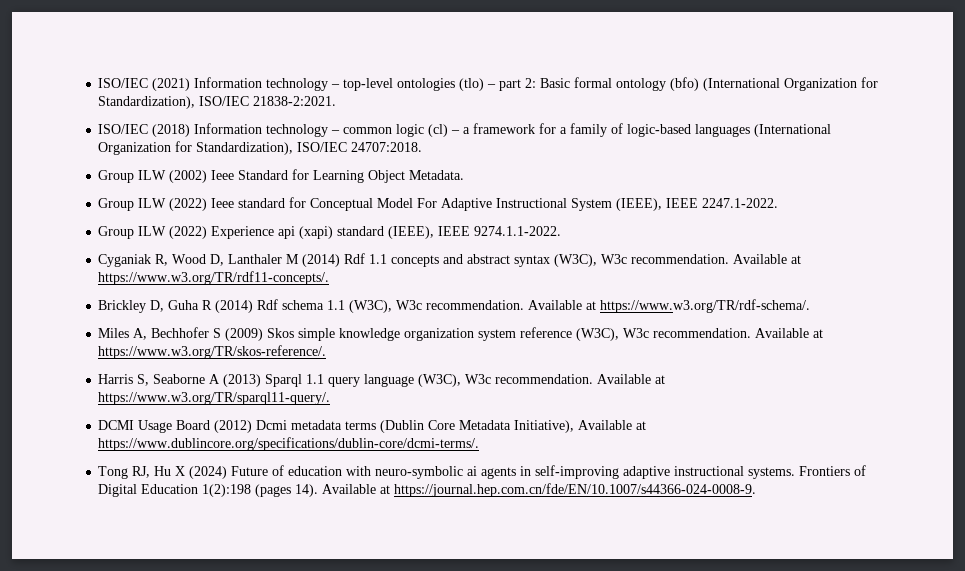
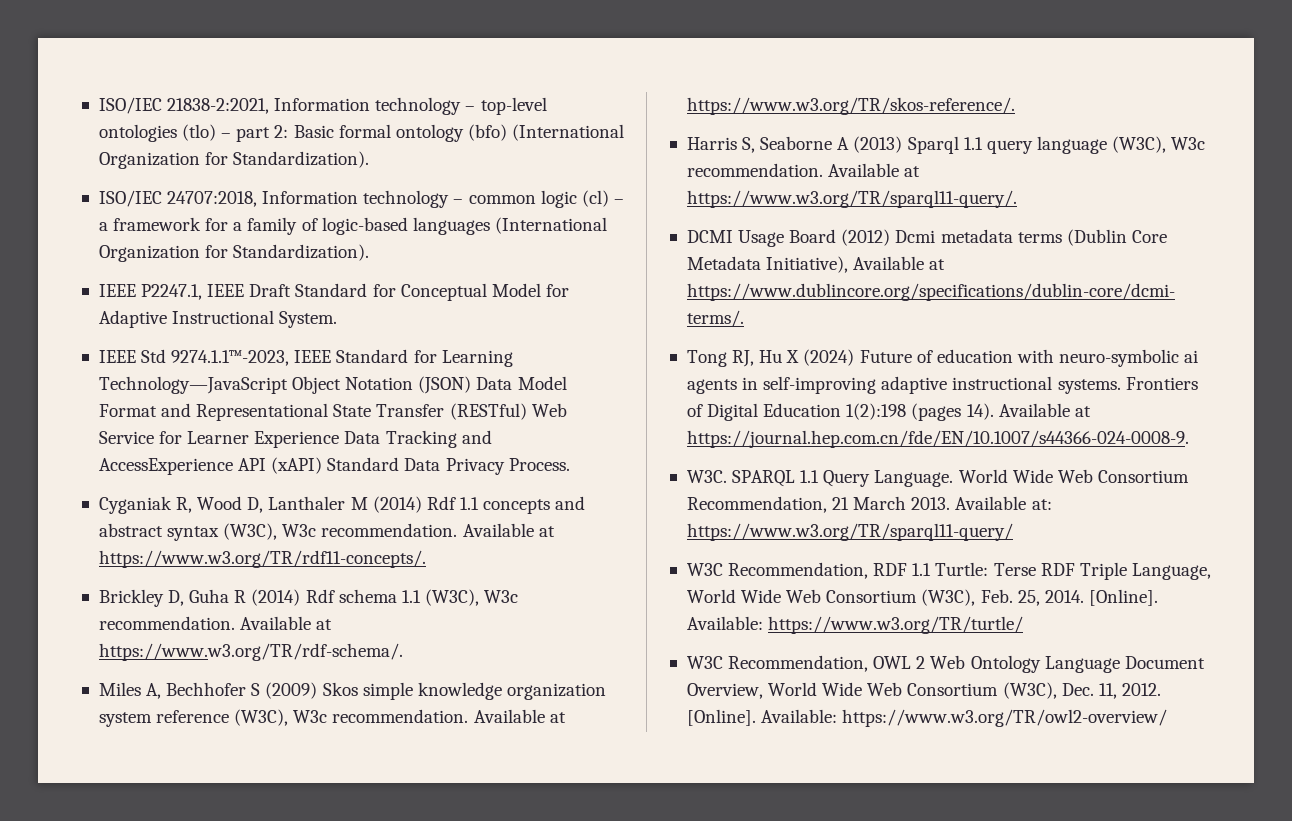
[98,78,191,91] ISO/IEC (2021) -> [98,97,270,114] ISO/IEC 21838-2:2021,
[98,96,337,109] [98,124,191,137] Standardization), ISO/IEC 21838-2:2021. // ISO/IEC (2018) -> [233,151,370,168] [98,190,258,207] Standardization). // ISO/IEC 24707:2018,
[196,142,423,155] [98,169,465,183] [98,197,779,211] [98,226,562,239] Standardization), ISO/IEC 24707:2018. // Group ILW (2002) Ieee Standard for Learning Object Metadata. // Group ILW (2022) Ieee standard for Conceptual Model For Adaptive Instructional System (IEEE), IEEE 2247.1-2022. // Group ILW (2022) Experience api (xapi) standard (IEEE), IEEE 9274.1.1-2022. -> [233,244,370,261] [98,283,569,301] [98,310,338,328] [98,349,513,367] [98,376,567,394] [98,403,567,421] [98,430,492,448] [98,457,570,475] Standardization). // IEEE P2247.1, IEEE Draft Standard for Conceptual Model for Adaptive Instructional System. // IEEE Std 9274.1.1™-2023, IEEE Standard for Learning Technology—JavaScript Object Notation (JSON) Data Model Format and Representational State Transfer (RESTful) Web Service for Learner Experience Data Tracking and AccessExperience API (xAPI) Standard Data Privacy Process.
(757, 490) none -> [686,469,1189,487] [686,496,1052,513] [686,523,1013,541] [686,562,1211,580] [686,589,1158,606] [686,616,1024,634] [686,655,1205,673] [686,682,1161,699] [686,709,1168,727] // W3C. SPARQL 1.1 Query Language. World Wide Web Consortium Recommendation, 21 March 2013. Available at: https://www.w3.org/TR/sparql11-query/ // W3C Recommendation, RDF 1.1 Turtle: Terse RDF Triple Language, World Wide Web Consortium (W3C), Feb. 25, 2014. [Online]. Available: https://www.w3.org/TR/turtle/ // W3C Recommendation, OWL 2 Web Ontology Language Document Overview, World Wide Web Consortium (W3C), Dec. 11, 2012. [Online]. Available: https://www.w3.org/TR/owl2-overview/

